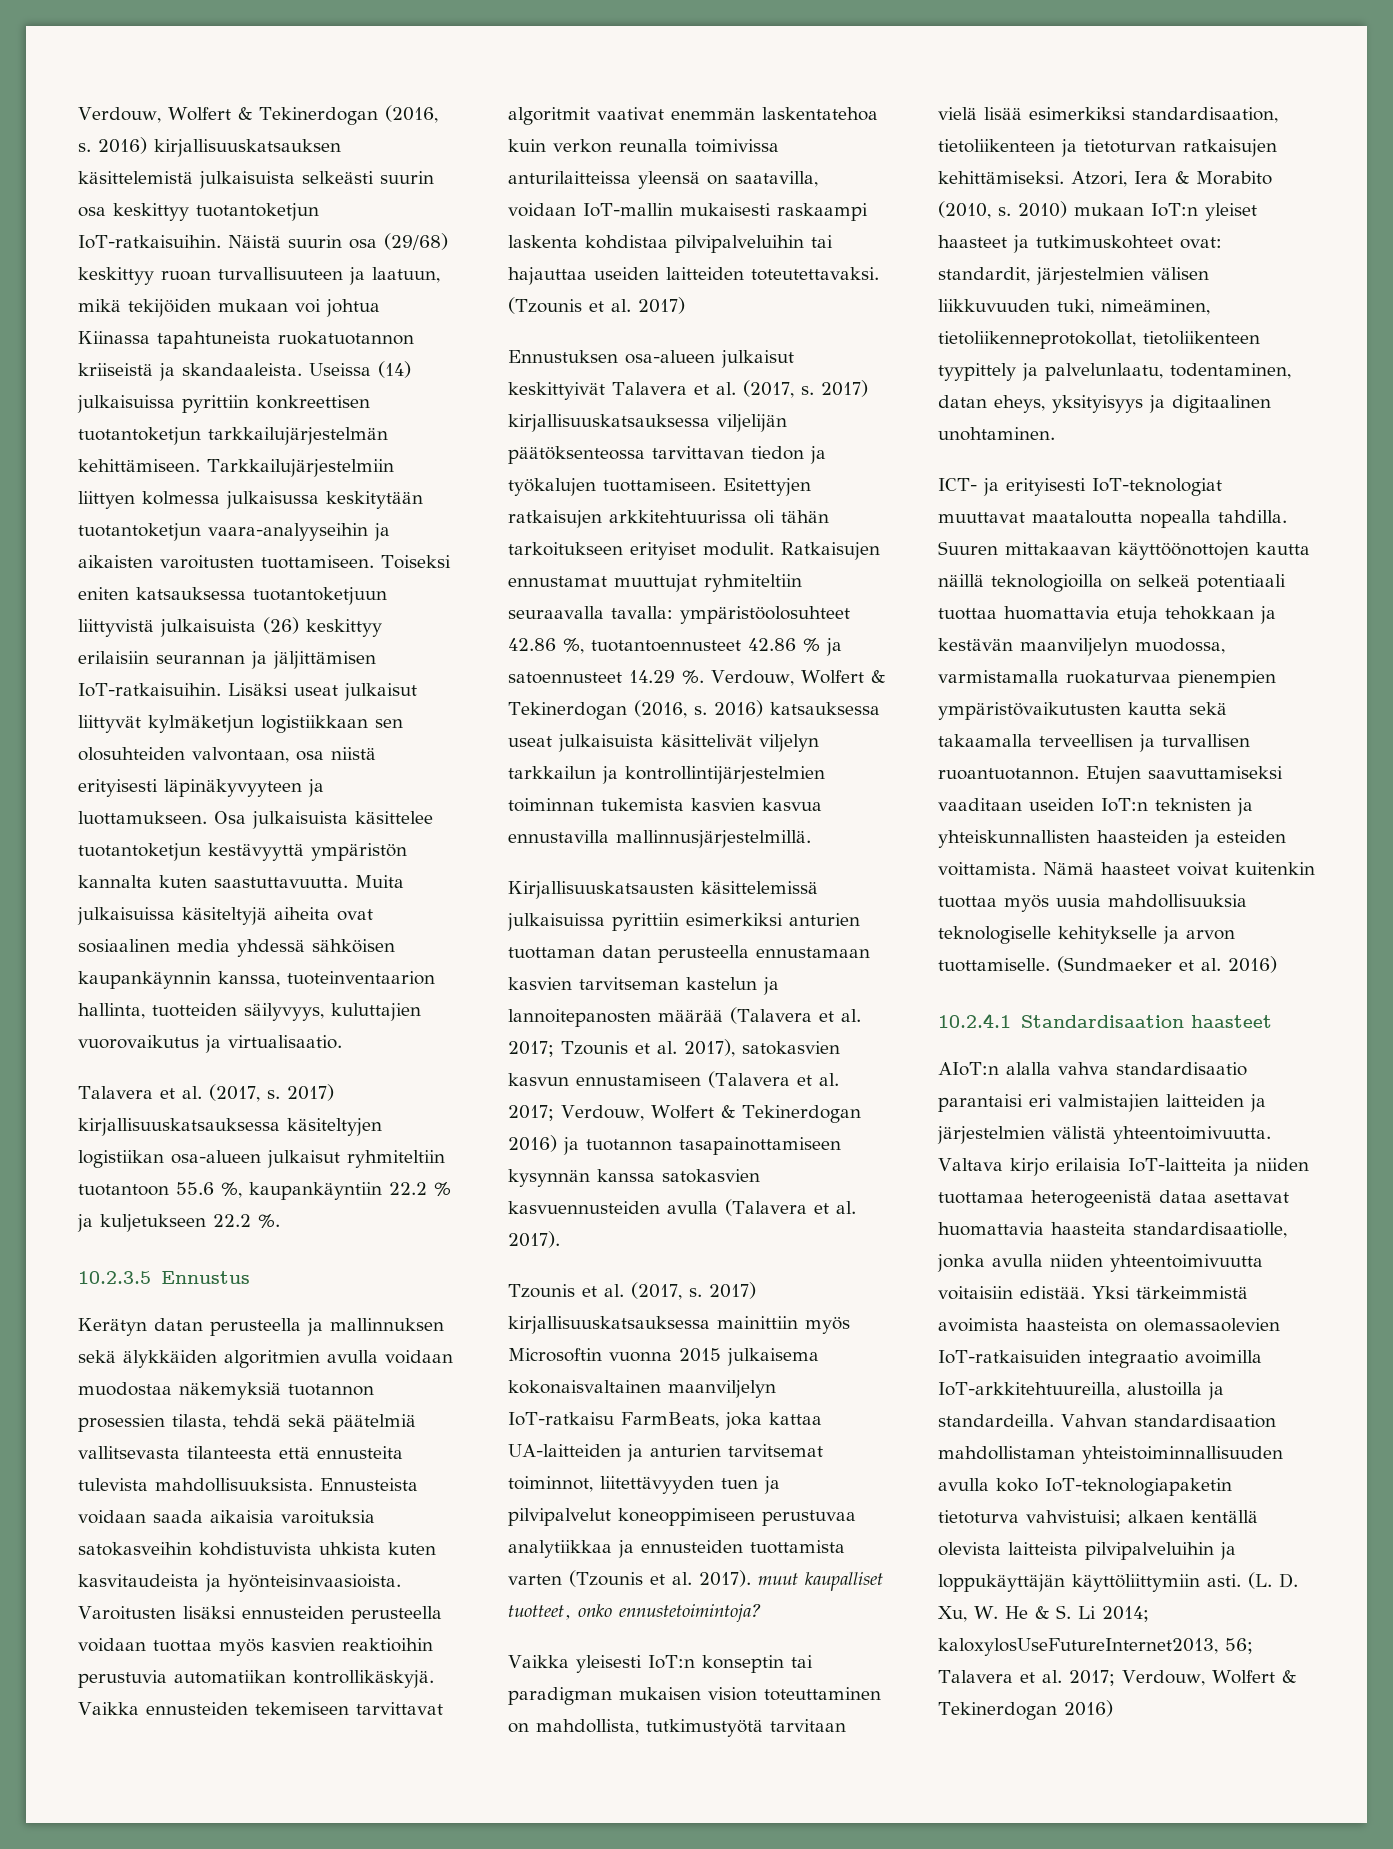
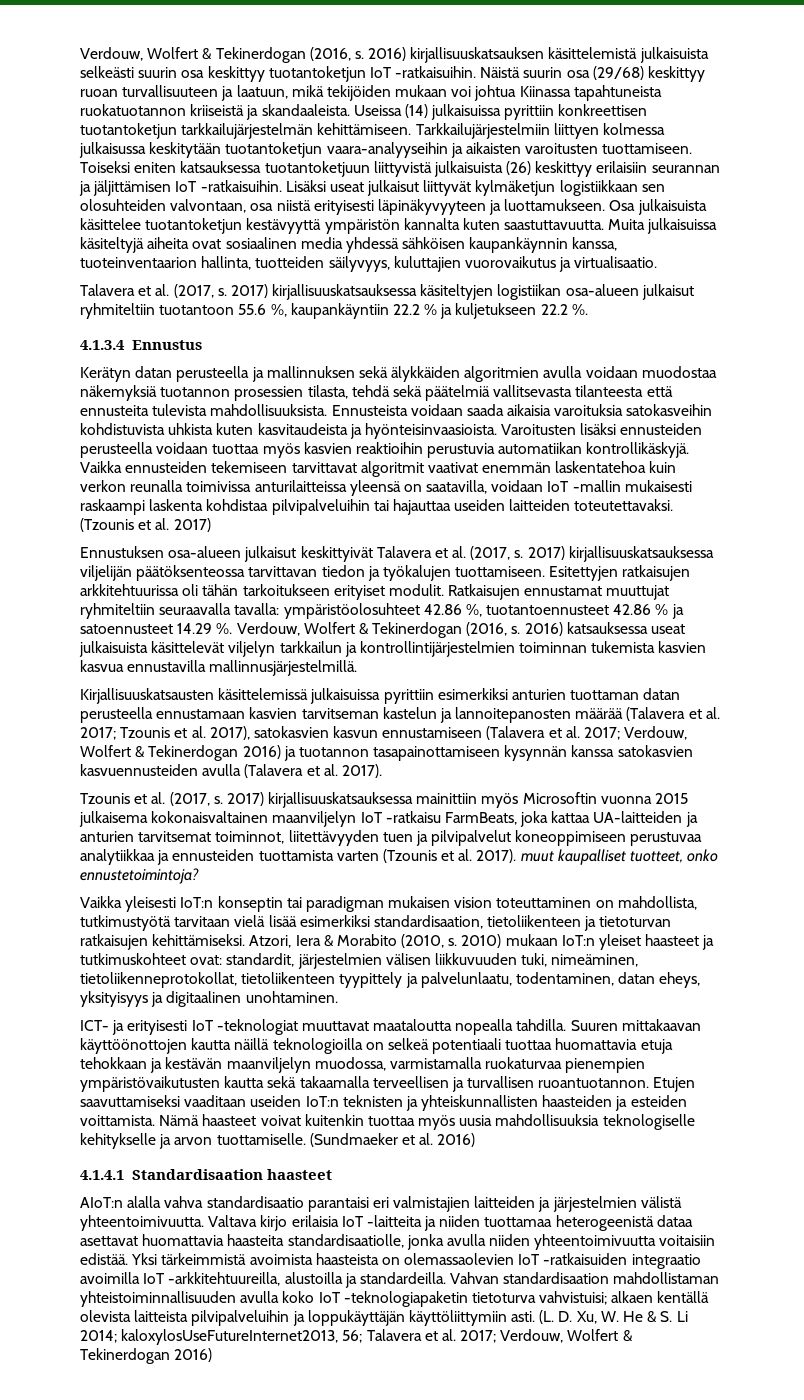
[78,235,221,249] IoT-ratkaisuihin. -> [369,66,477,78] IoT -ratkaisuihin.
[78,683,221,697] IoT-ratkaisuihin. -> [175,180,282,192] IoT -ratkaisuihin.
[78,1271,151,1284] 10.2.3.5 -> [80,340,125,350] 4.1.3.4
[583,203,673,217] IoT-mallin -> [547,480,621,492] IoT -mallin
[661,734,752,747] käsittelivät -> [151,641,225,653] käsittelevät
[508,1412,614,1426] IoT-ratkaisu -> [360,811,441,823] IoT -ratkaisu
[1092,478,1222,496] IoT-teknologiat -> [191,1019,298,1035] IoT -teknologiat
[938,1013,1011,1028] 10.2.4.1 -> [80,1170,124,1180] 4.1.4.1
[1127,1158,1227,1172] IoT-laitteita -> [341,1215,422,1227] IoT -laitteita
[938,1350,1262,1368] [938,1382,1120,1398] IoT-ratkaisuiden integraatio avoimilla IoT-arkkitehtuureilla, -> [518,1253,701,1269] [80,1272,281,1286] IoT -ratkaisuiden integraatio avoimilla IoT -arkkitehtuureilla,
[1045,1478,1232,1496] IoT-teknologiapaketin -> [318,1291,468,1307] IoT -teknologiapaketin

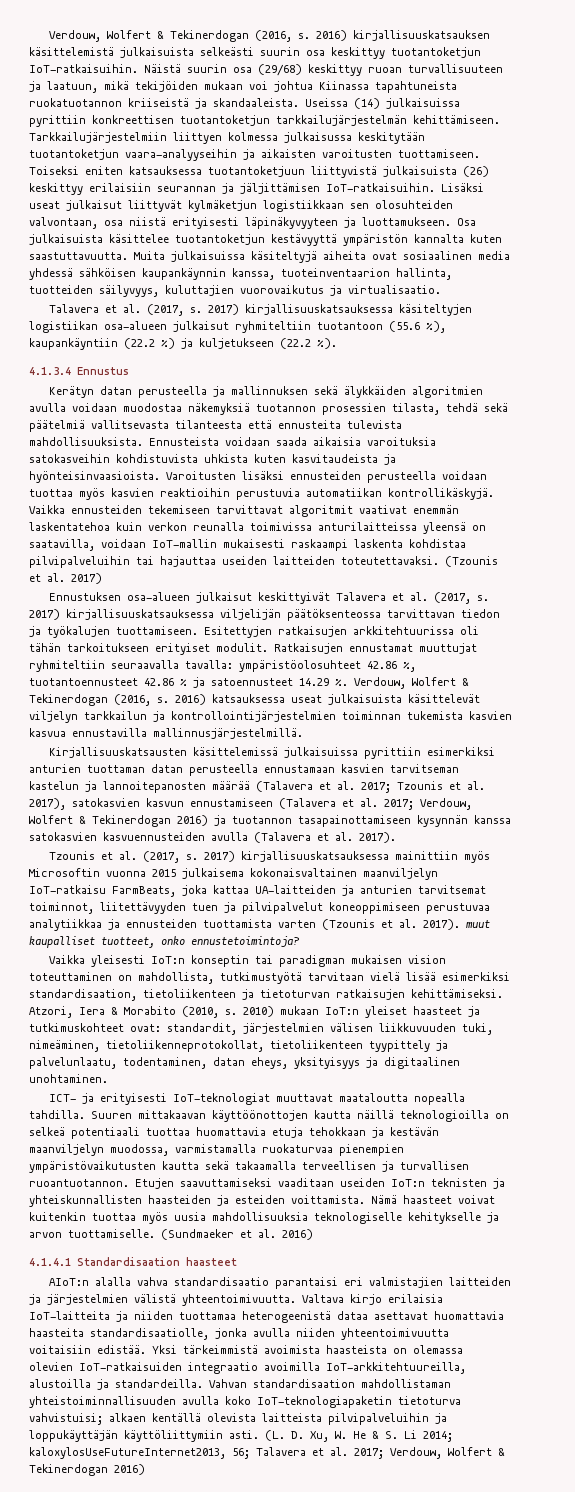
[369,66,477,78] IoT -ratkaisuihin. -> [29,64,138,73] IoT-ratkaisuihin.
[175,180,282,192] IoT -ratkaisuihin. -> [326,183,435,192] IoT-ratkaisuihin.
[238,303,588,319] 55.6 %, kaupankäyntiin 22.2 % ja kuljetukseen 22.2 %. -> [389,321,446,333] [29,338,337,350] (55.6 %), kaupankäyntiin (22.2 %) ja kuljetukseen (22.2 %).
[547,480,621,492] IoT -mallin -> [152,539,217,548] IoT-mallin
[359,641,515,657] kontrollintijärjestelmien -> [171,711,336,722] kontrollointijärjestelmien
[360,811,441,823] IoT -ratkaisu -> [29,885,106,894] IoT-ratkaisu
[191,1019,298,1035] IoT -teknologiat -> [173,1093,271,1105] IoT-teknologiat
[341,1215,422,1227] IoT -laitteita -> [29,1311,110,1320] IoT-laitteita
[404,1253,701,1269] [80,1272,281,1286] olemassaolevien IoT -ratkaisuiden integraatio avoimilla IoT -arkkitehtuureilla, -> [413,1345,463,1354] [29,1362,466,1374] olemassa olevien IoT-ratkaisuiden integraatio avoimilla IoT-arkkitehtuureilla,
[318,1291,468,1307] IoT -teknologiapaketin -> [257,1396,392,1408] IoT-teknologiapaketin

